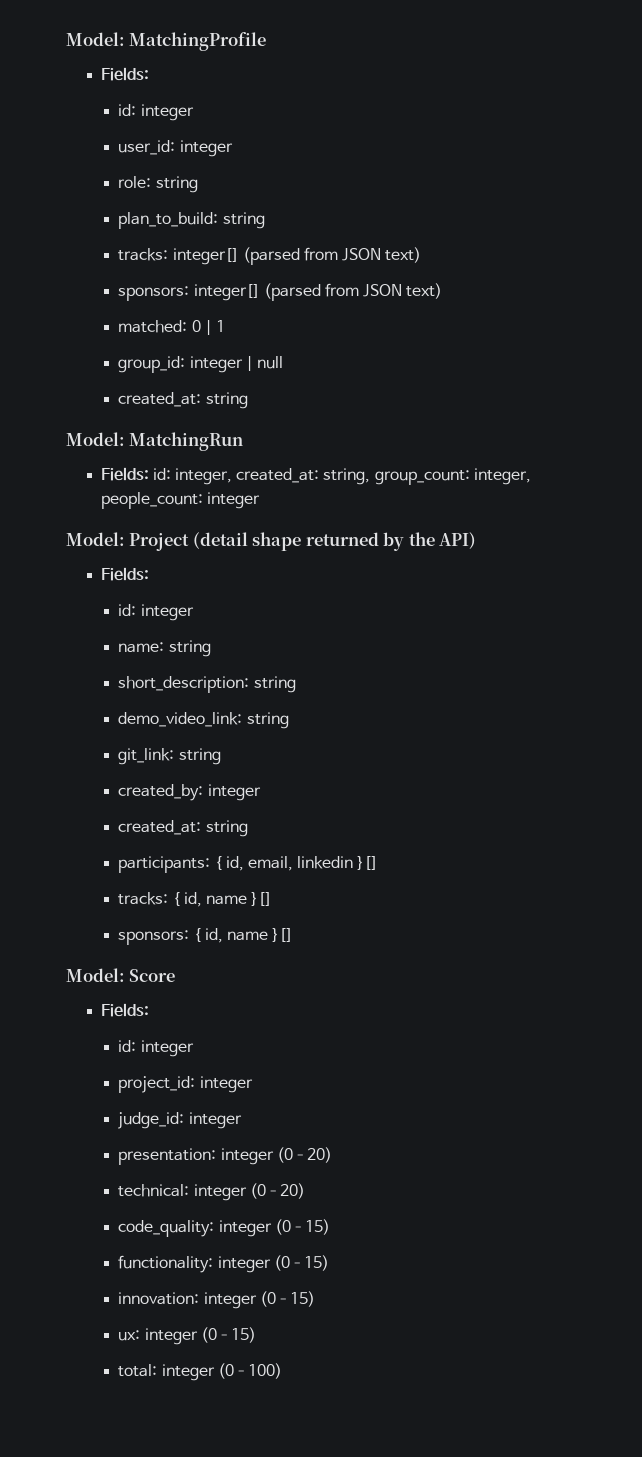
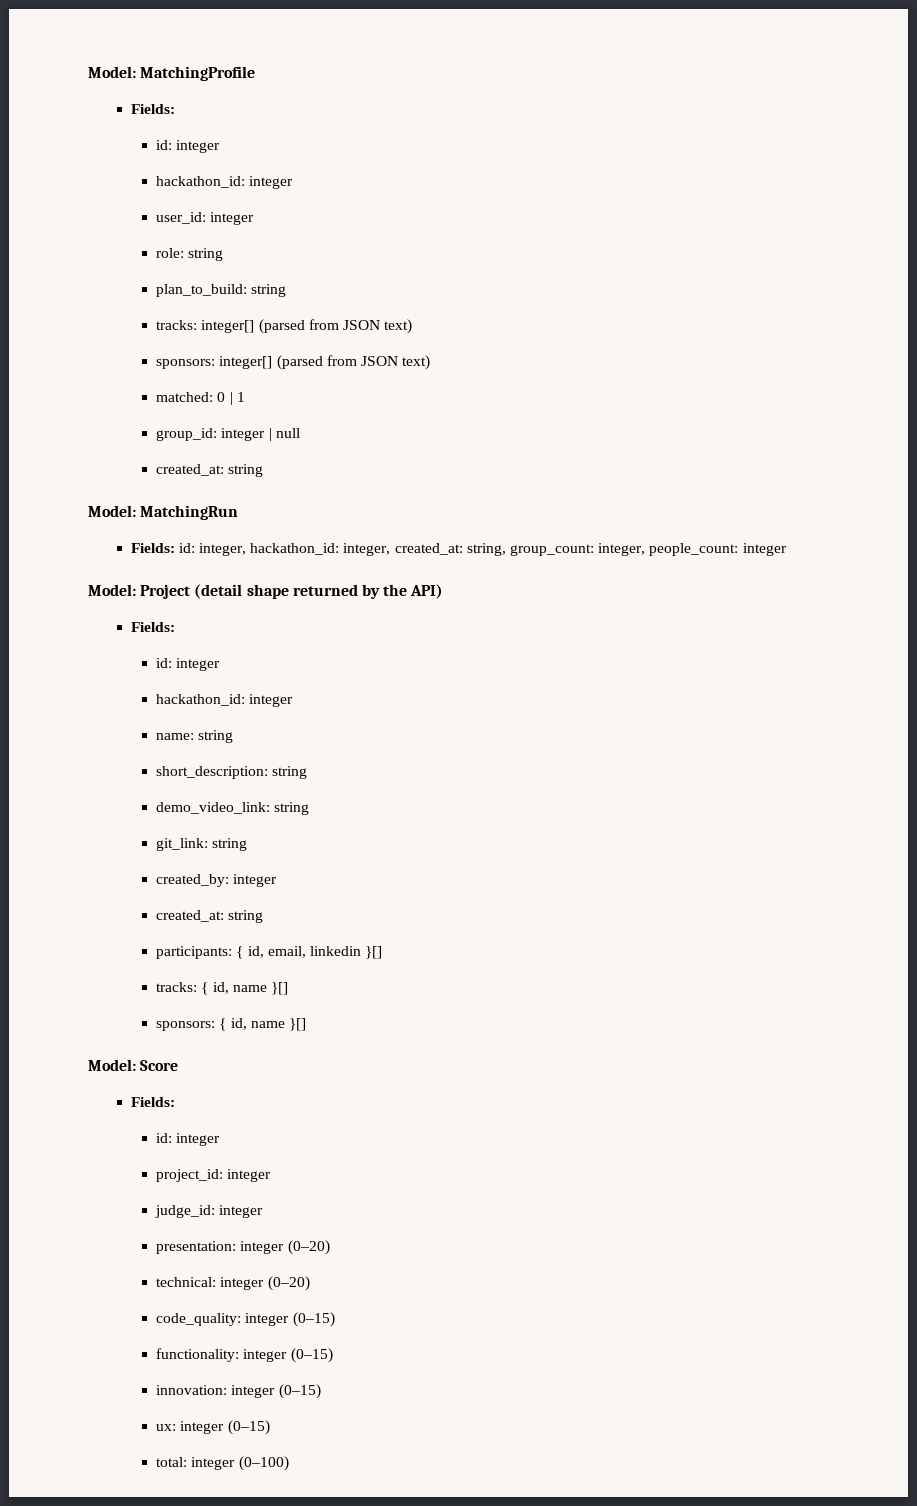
(194, 112) none -> [156,176,294,189] // hackathon_id: integer
(233, 476) none -> [250,543,391,556] hackathon_id: integer,
(194, 612) none -> [156,694,294,707] // hackathon_id: integer

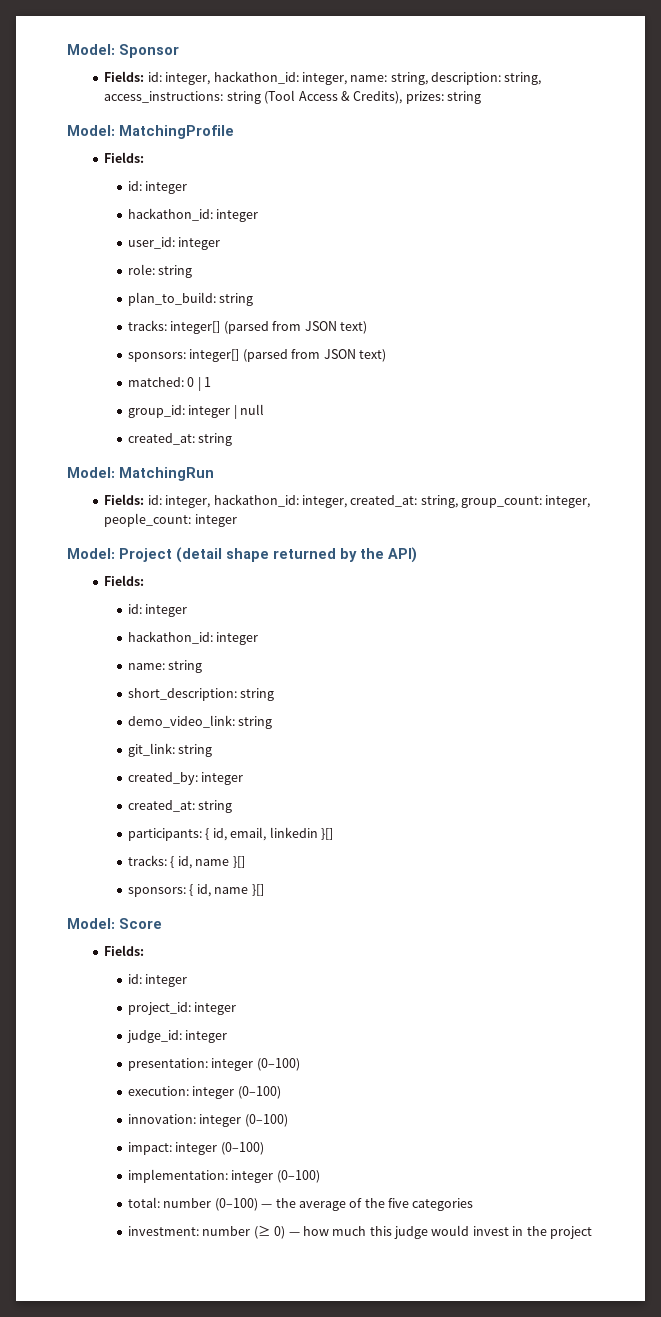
[88,66,136,78] Model: -> [67,44,179,58] [104,71,542,85] [104,90,482,104] [67,125,115,136] Model: Sponsor // Fields: id: integer, hackathon_id: integer, name: string, description: string, access_instructions: string (Tool Access & Credits), prizes: string // Model:
[287,1240,330,1255] [156,1276,310,1291] [156,1312,335,1327] [156,1348,333,1363] [156,1384,321,1399] [156,1420,270,1435] [156,1456,289,1471] (0–20) // technical: integer (0–20) // code_quality: integer (0–15) // functionality: integer (0–15) // innovation: integer (0–15) // ux: integer (0–15) // total: integer (0–100) -> [256,1058,300,1071] [128,1086,281,1099] [128,1114,288,1127] [128,1142,264,1155] [128,1169,320,1183] [128,1197,474,1211] [128,1225,592,1239] (0–100) // execution: integer (0–100) // innovation: integer (0–100) // impact: integer (0–100) // implementation: integer (0–100) // total: number (0–100) — the average of the five categories // investment: number (≥ 0) — how much this judge would invest in the project

